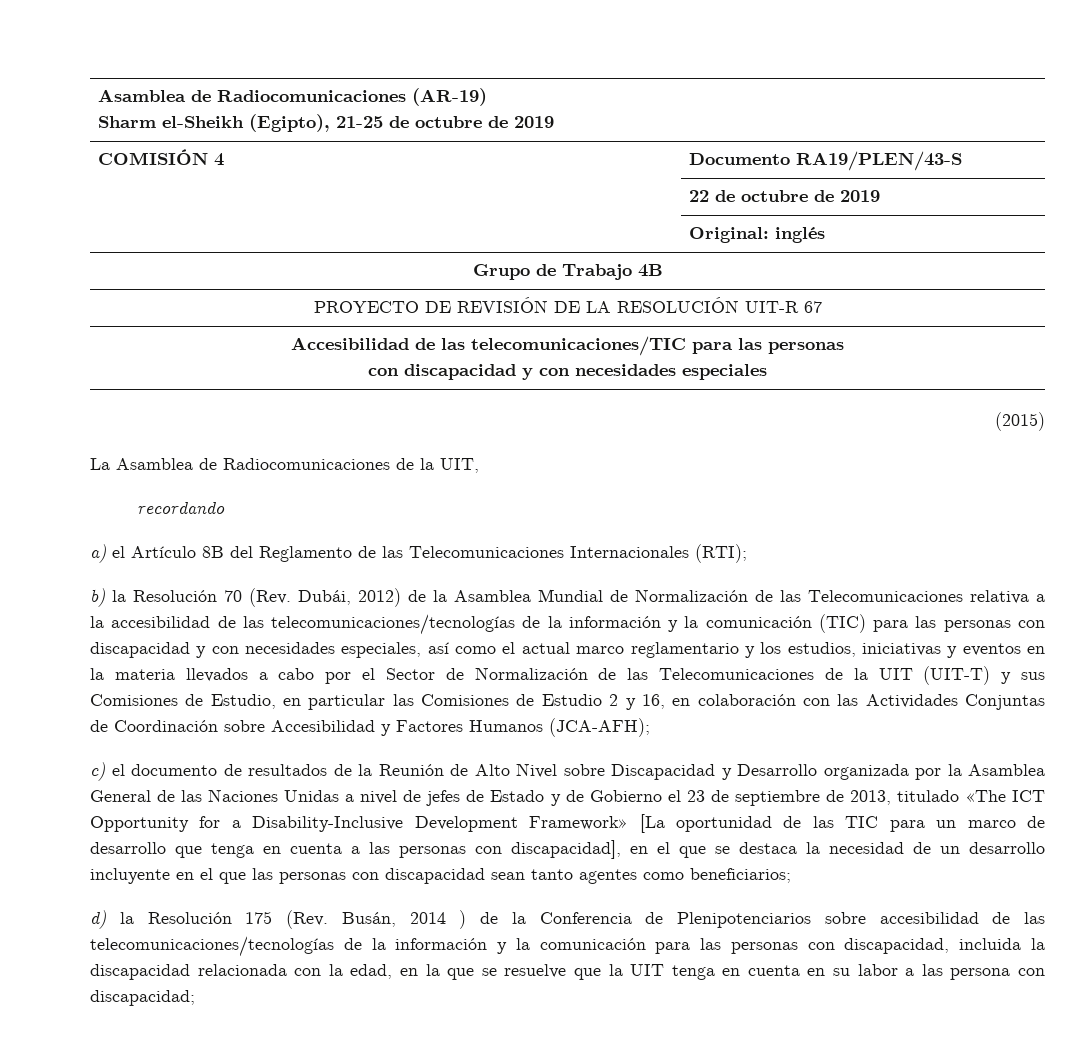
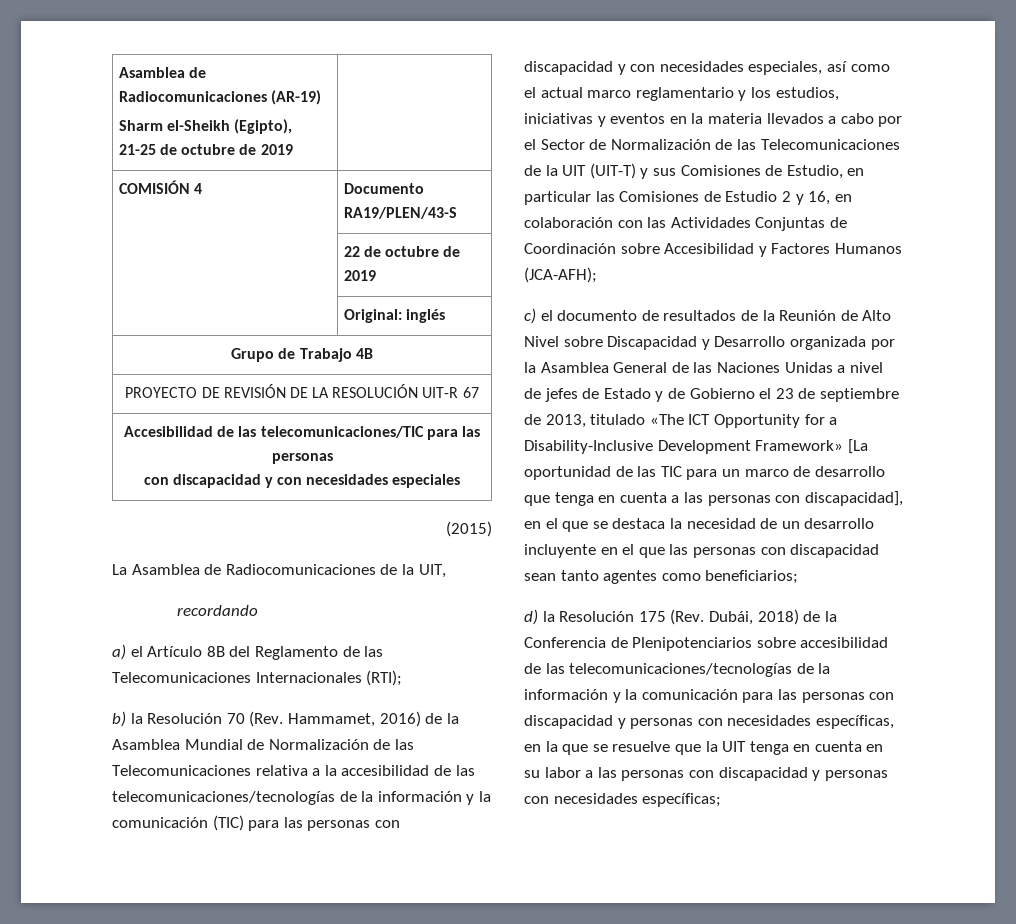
[298,588,401,607] Dubái, 2012) -> [287,711,421,727] Hammamet, 2016)
[341,910,467,929] Busán, 2014 ) -> [708,609,799,625] Dubái, 2018)
[844,938,1045,954] [90,964,393,980] discapacidad, incluida la discapacidad relacionada con la edad, -> [524,715,894,729] discapacidad y personas con necesidades específicas,
[950,968,1046,980] [90,990,195,1006] persona con discapacidad; -> [621,767,888,781] [524,793,722,807] personas con discapacidad y personas con necesidades específicas;

